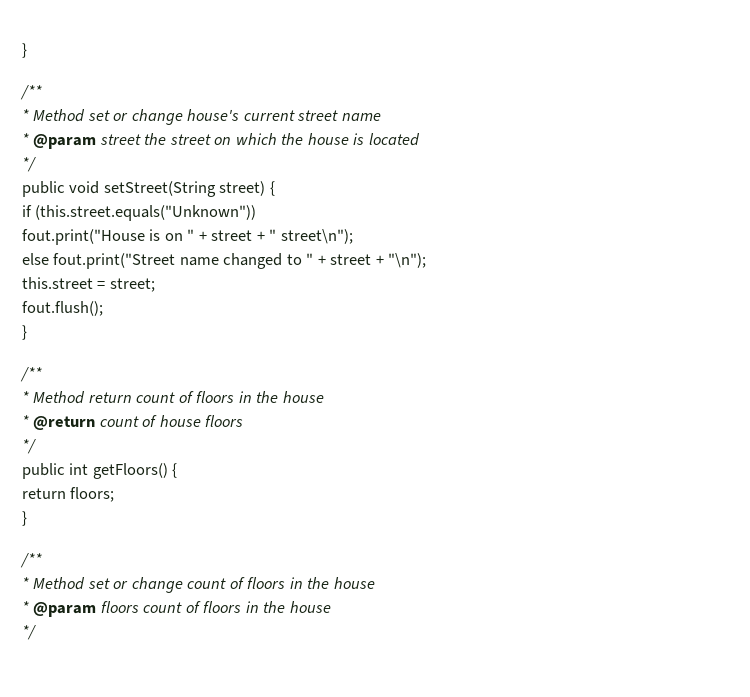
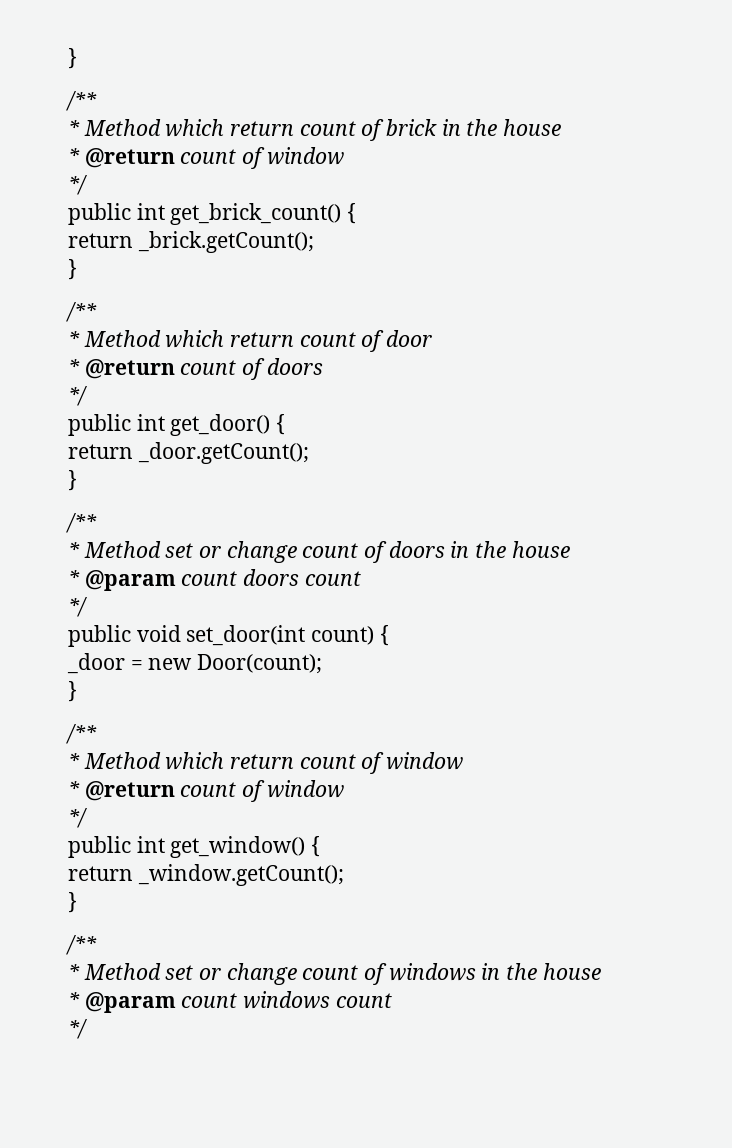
[22,43,27,58] [20,85,42,100] [22,109,381,125] [22,133,420,149] [22,157,36,172] [22,181,275,197] [22,205,257,221] [22,229,353,245] [22,253,427,269] [22,277,155,292] [22,301,103,316] [22,325,27,340] [20,367,42,382] [22,391,235,404] } // /** // * Method set or change house's current street name // * @param street the street on which the house is located // */ // public void setStreet(String street) { // if (this.street.equals("Unknown")) // fout.print("House is on " + street + " street\n"); // else fout.print("Street name changed to " + street + "\n"); // this.street = street; // fout.flush(); // } // /** // * Method return count of floors -> [68,48,77,69] [66,91,97,111] [68,119,438,141] } // /** // * Method which return count of brick
[159,415,244,427] [22,439,36,454] [22,463,178,479] [22,487,115,502] [22,511,27,526] [20,553,42,568] [22,577,375,593] [22,601,331,617] house floors // */ // public int getFloors() { // return floors; // } // /** // * Method set or change count of floors in the house // * @param floors count of floors in the house -> [266,147,344,165] [68,175,87,195] [68,203,357,225] [68,231,314,253] [68,259,77,280] [66,302,97,322] [68,330,433,352] [68,358,323,380] [68,386,87,406] [68,414,286,436] [68,442,309,464] [68,470,77,491] [66,513,97,533] [68,541,570,563] [68,569,361,591] [68,597,87,617] [68,625,389,647] [67,653,323,674] [68,681,77,702] [66,724,97,744] [68,752,464,774] [68,780,344,802] [68,808,87,828] [68,836,321,858] [68,864,344,886] [68,892,77,913] [66,935,97,955] [68,963,601,985] [68,991,392,1013] window // */ // public int get_brick_count() { // return _brick.getCount(); // } // /** // * Method which return count of door // * @return count of doors // */ // public int get_door() { // return _door.getCount(); // } // /** // * Method set or change count of doors in the house // * @param count doors count // */ // public void set_door(int count) { // _door = new Door(count); // } // /** // * Method which return count of window // * @return count of window // */ // public int get_window() { // return _window.getCount(); // } // /** // * Method set or change count of windows in the house // * @param count windows count

